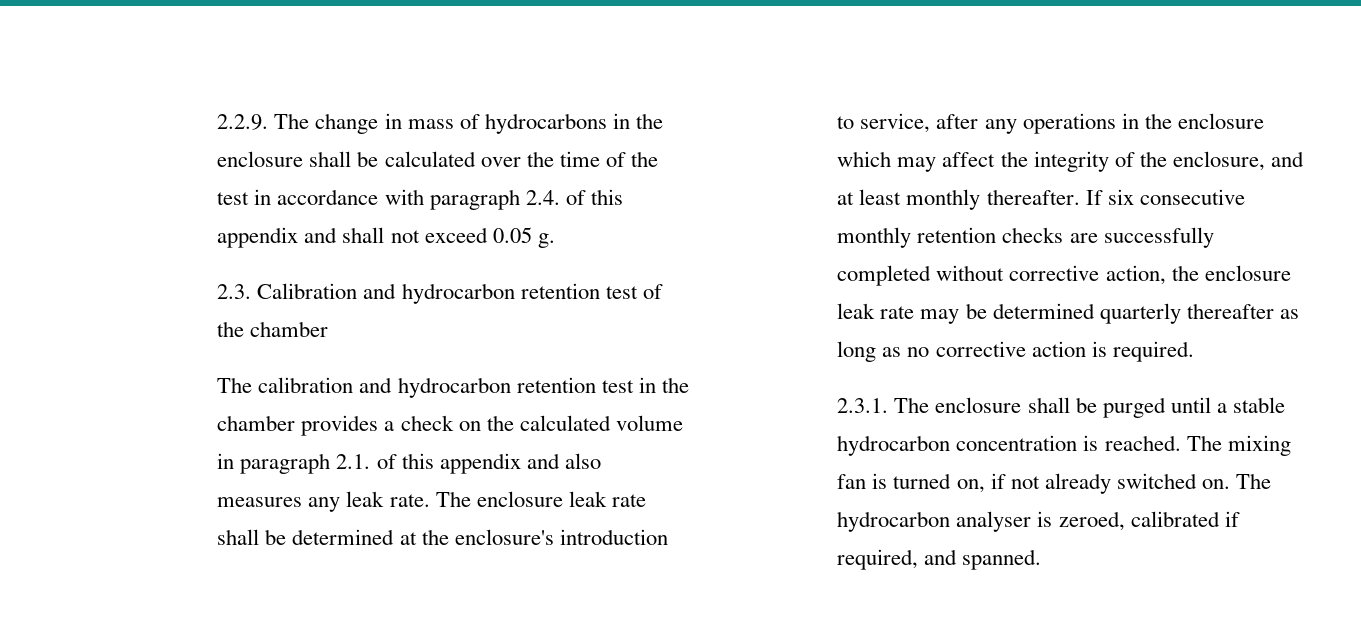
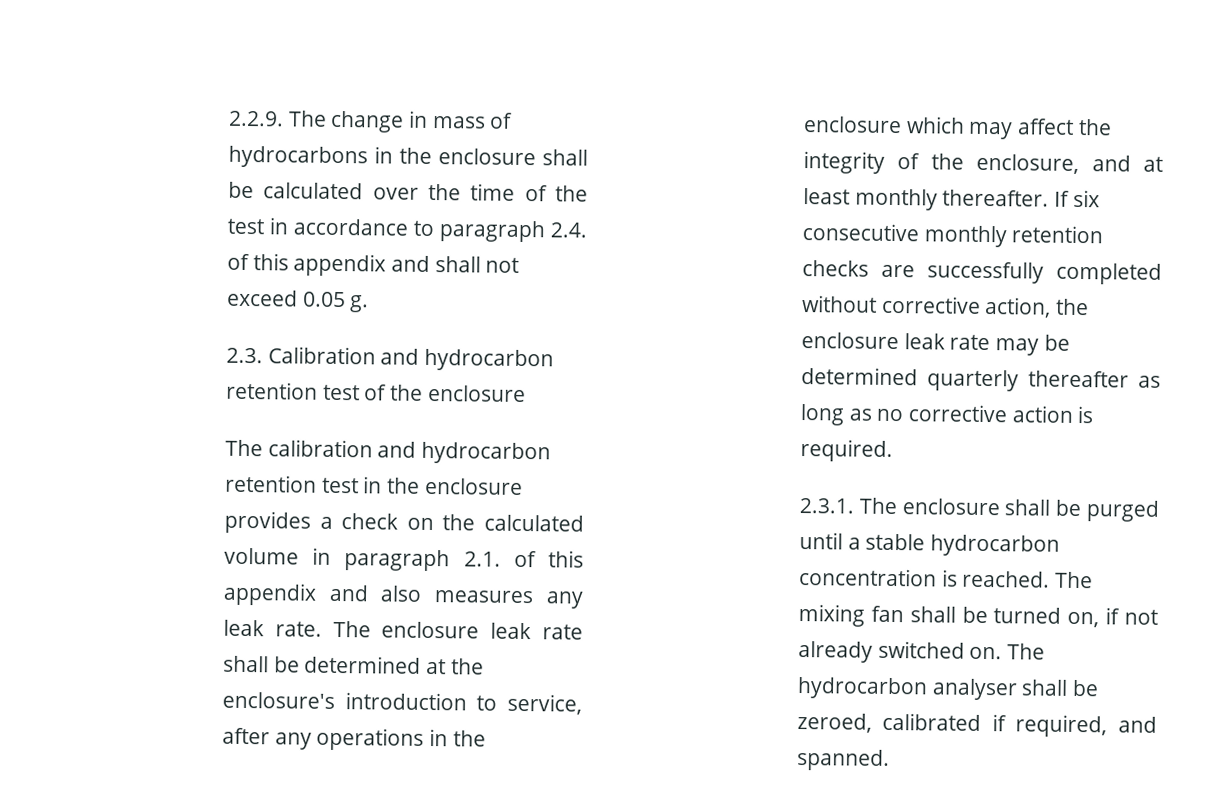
[384,189,424,205] with -> [412,220,434,237] to
[250,321,329,337] chamber -> [427,384,526,403] enclosure
[217,415,296,431] chamber -> [424,477,523,495] enclosure
[872,473,888,489] is -> [909,606,988,624] shall be
[1037,511,1053,527] is -> [1021,679,1099,697] shall be

